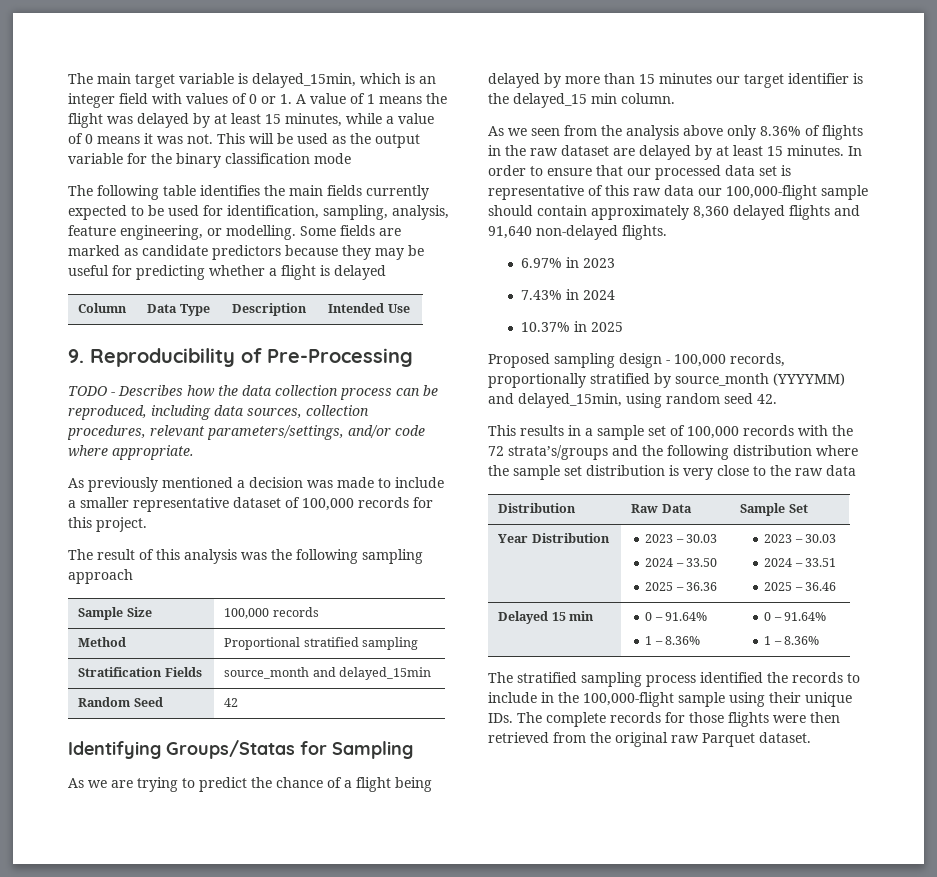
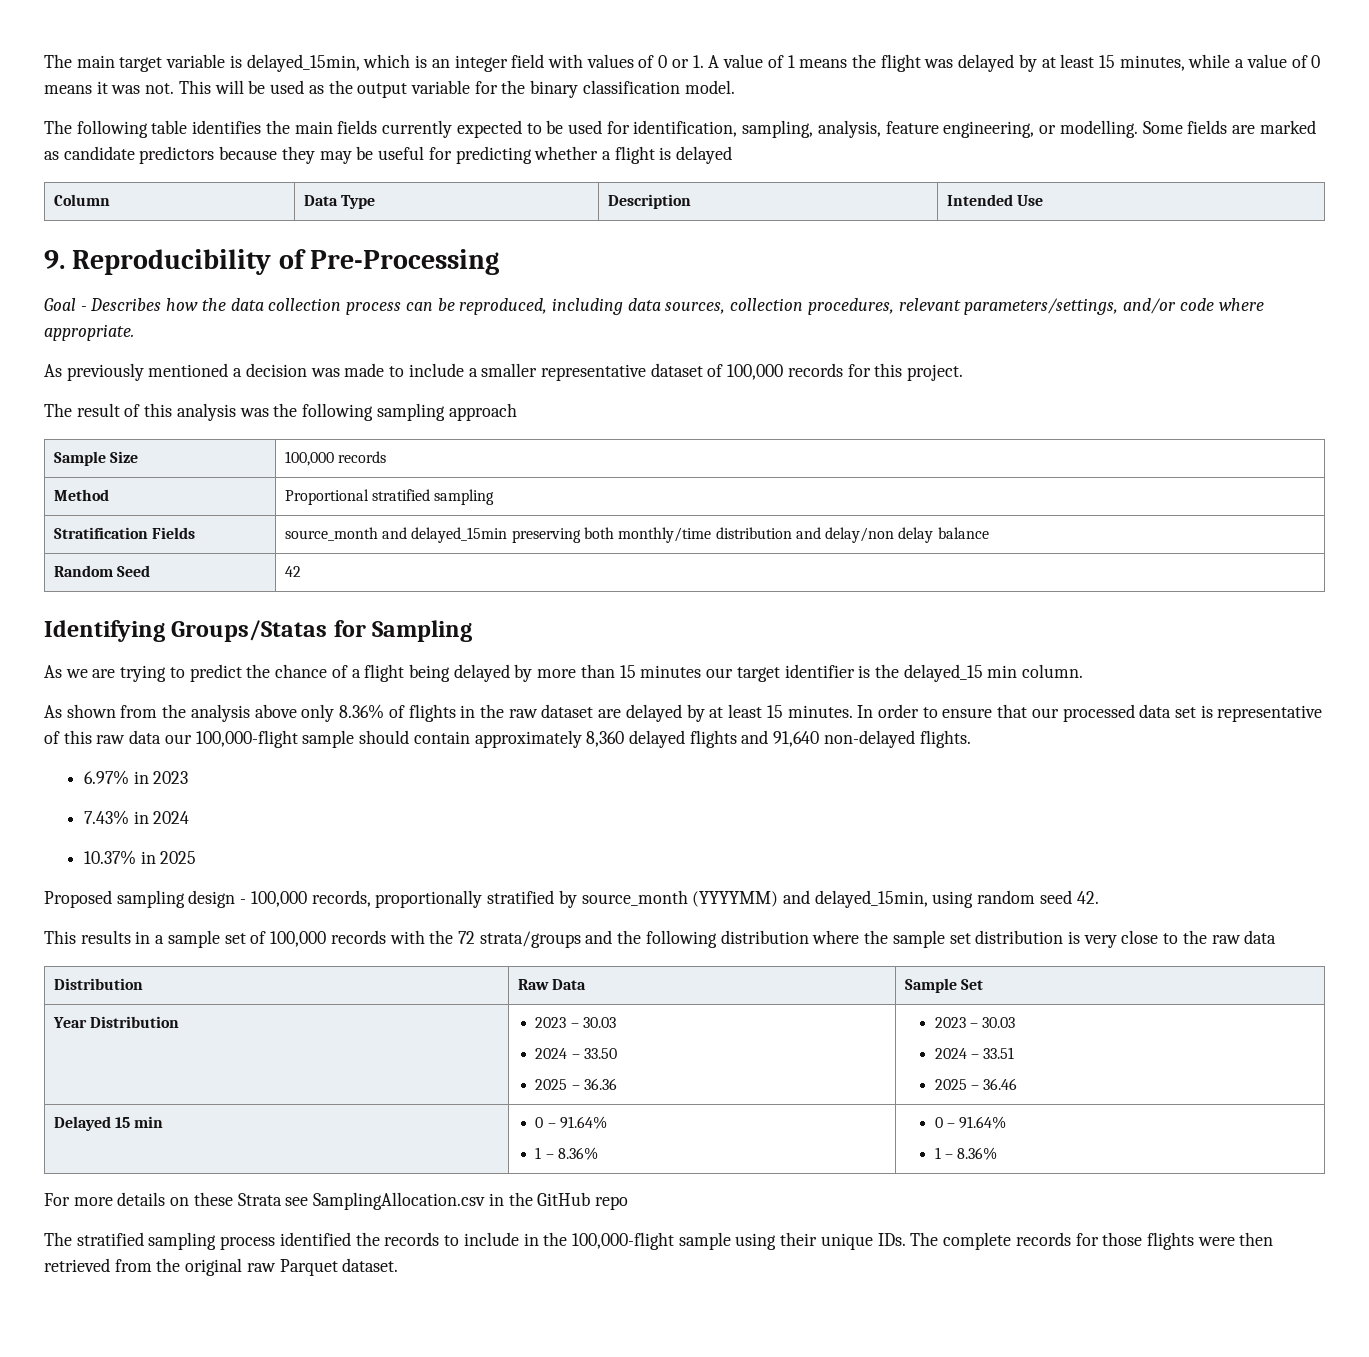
[314,153,351,164] mode -> [684,80,735,94] model.
[68,386,107,396] TODO -> [44,298,76,311] Goal
(432, 673) none -> [511,527,989,543] preserving both monthly/time distribution and delay/non delay balance
[508,128,560,136] we seen -> [66,704,116,718] shown
[508,445,608,460] strata’s/groups -> [479,931,581,948] strata/groups
(820, 640) none -> [44,1192,628,1210] // For more details on these Strata see SamplingAllocation.csv in the GitHub repo

